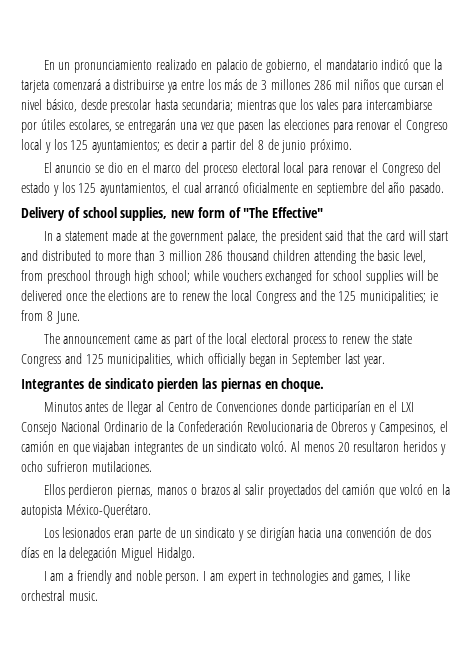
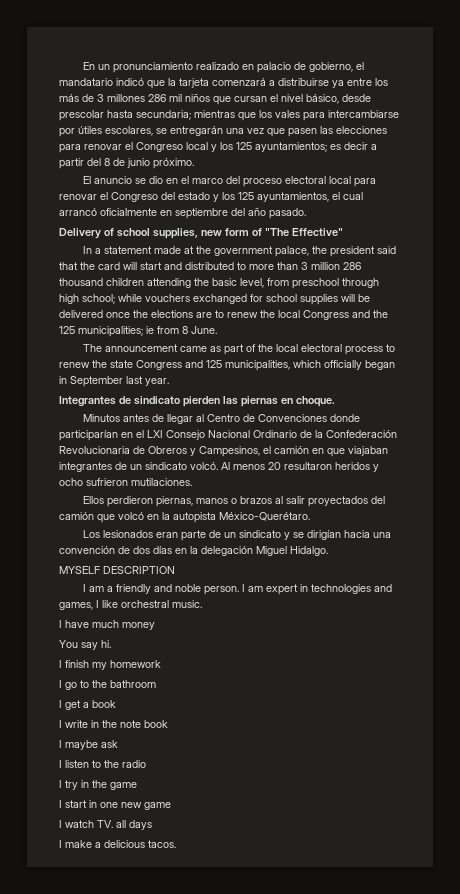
(195, 554) none -> [59,566,175,574] // MYSELF DESCRIPTION
(98, 596) none -> [59,620,155,630] [59,640,111,650] [59,660,161,670] [59,680,156,690] [59,700,116,710] [59,720,168,728] [59,740,118,750] [59,760,146,768] [59,780,137,790] [59,800,171,810] [59,820,152,830] [59,840,176,848] // I have much money // You say hi. // I finish my homework // I go to the bathroom // I get a book // I write in the note book // I maybe ask // I listen to the radio // I try in the game // I start in one new game // I watch TV. all days // I make a delicious tacos.

